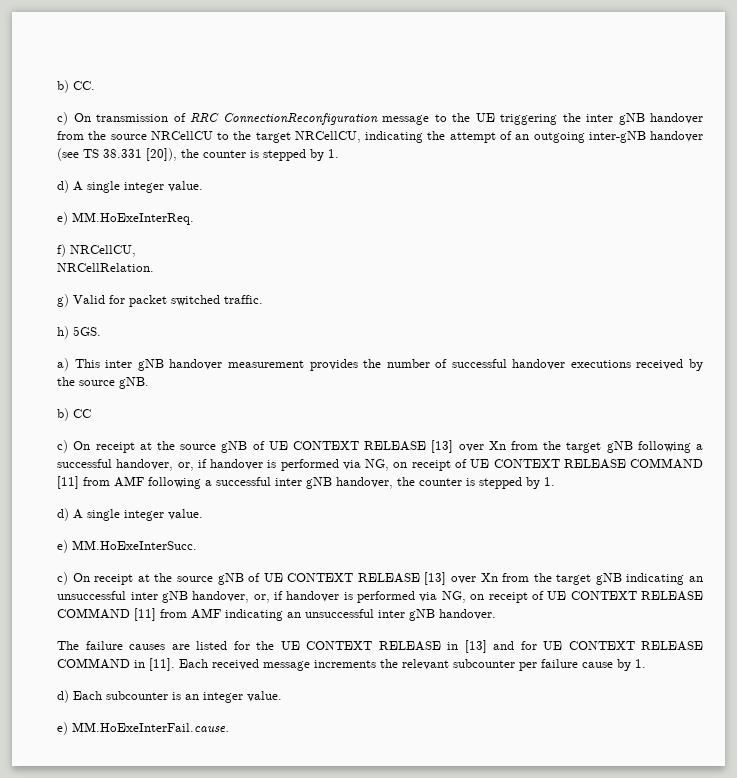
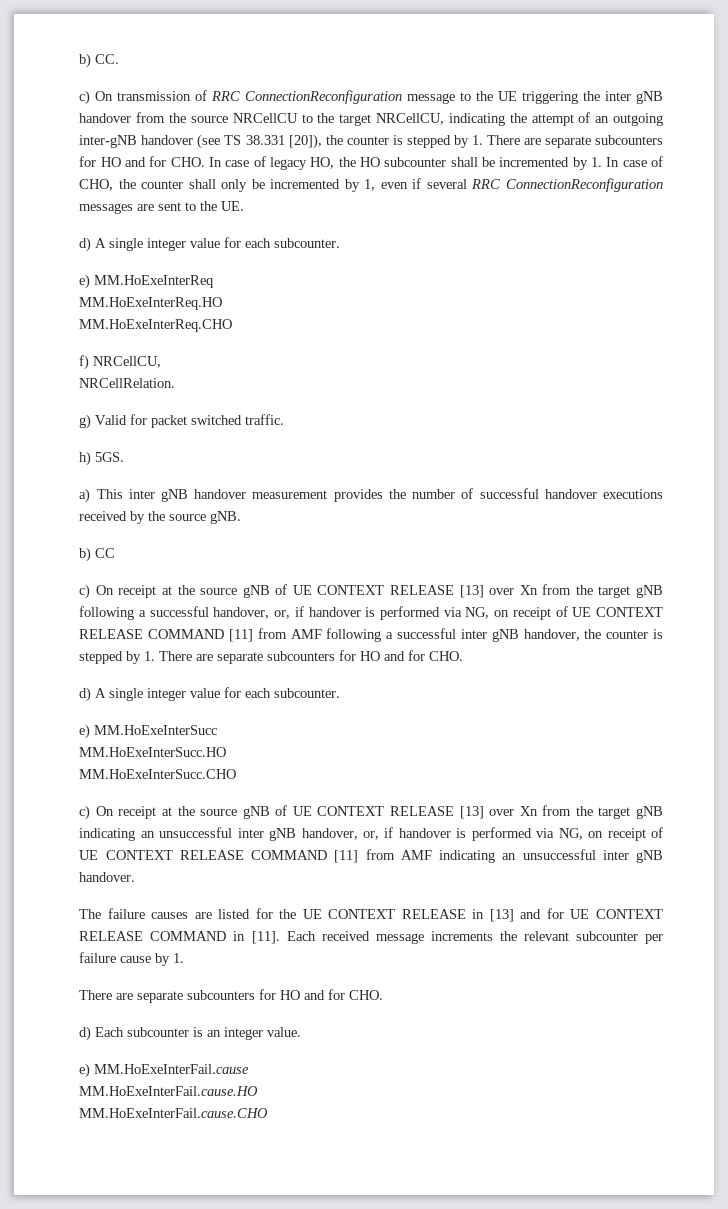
[57,180,204,193] [57,212,195,225] // d) A single integer value. // e) MM.HoExeInterReq. -> [486,135,663,148] [79,156,663,170] [79,178,664,192] [79,201,245,214] [79,237,341,252] [79,274,214,289] [79,297,223,310] [79,319,233,332] There are separate subcounters for HO and for CHO. In case of legacy HO, the HO subcounter shall be incremented by 1. In case of CHO, the counter shall only be incremented by 1, even if several RRC ConnectionReconfiguration messages are sent to the UE. // d) A single integer value for each subcounter. // e) MM.HoExeInterReq // MM.HoExeInterReq.HO // MM.HoExeInterReq.CHO
[57,508,204,521] [57,540,198,553] // d) A single integer value. // e) MM.HoExeInterSucc. -> [159,650,464,664] [79,687,341,702] [79,724,218,739] [79,747,227,757] [79,769,237,779] There are separate subcounters for HO and for CHO. // d) A single integer value for each subcounter. // e) MM.HoExeInterSucc // MM.HoExeInterSucc.HO // MM.HoExeInterSucc.CHO
(647, 663) none -> [79,989,384,1003] // There are separate subcounters for HO and for CHO.
[72,722,230,732] MM.HoExeInterFail.cause. -> [94,1064,250,1074] [79,1086,259,1096] [79,1108,269,1118] MM.HoExeInterFail.cause // MM.HoExeInterFail.cause.HO // MM.HoExeInterFail.cause.CHO

